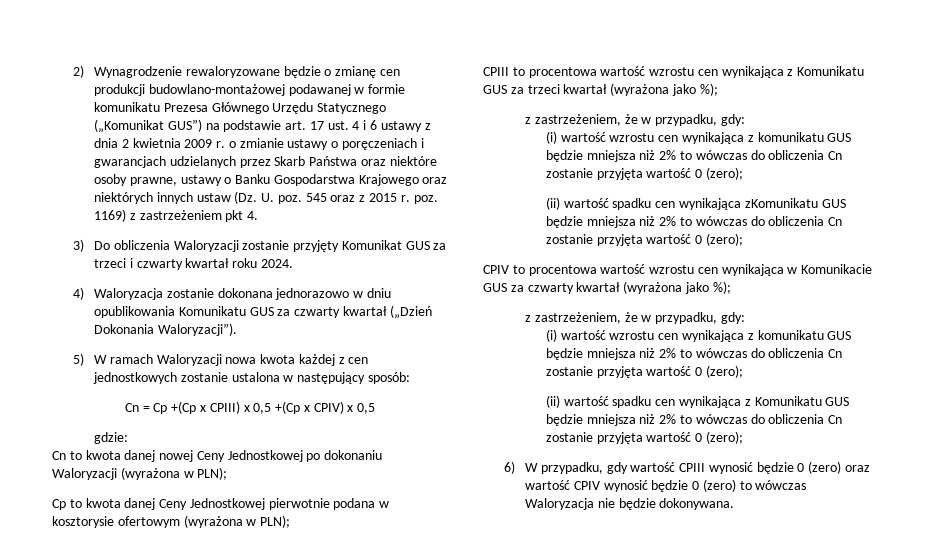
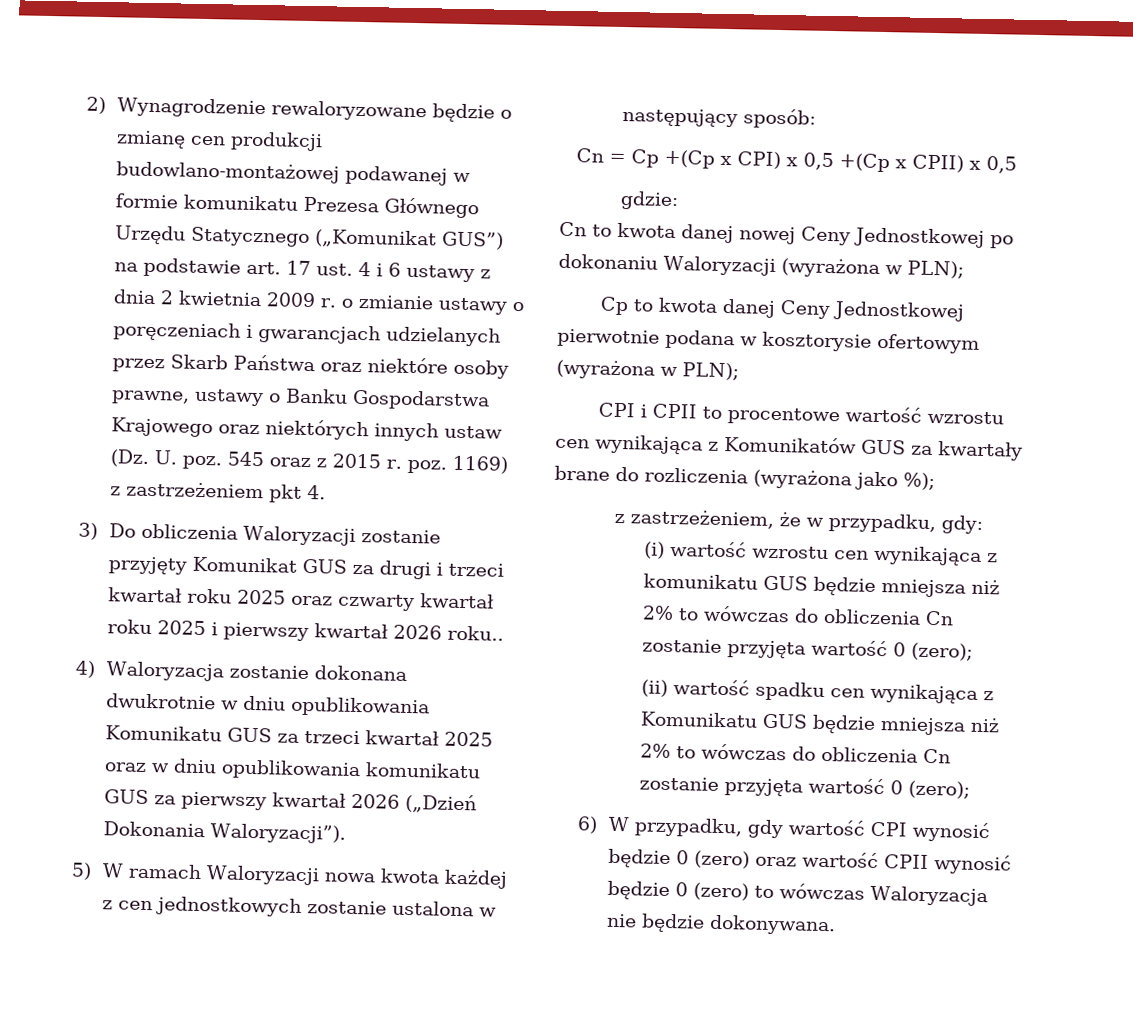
[93,258,293,270] trzeci i czwarty kwartał roku 2024. -> [378,560,504,580] [107,587,494,612] [106,619,504,642] drugi i trzeci kwartał roku 2025 oraz czwarty kwartał roku 2025 i pierwszy kwartał 2026 roku..
[275,288,350,300] jednorazowo -> [105,693,216,710] dwukrotnie
[294,306,387,318] czwarty kwartał -> [303,729,493,747] [103,758,481,781] [103,789,400,811] trzeci kwartał 2025 oraz w dniu opublikowania komunikatu GUS za pierwszy kwartał 2026
[209,401,240,414] CPIII) -> [736,151,781,170] CPI)
[313,401,344,414] CPIV) -> [911,154,964,173] CPII)
[483,66,865,78] [483,83,718,96] [524,114,745,126] [545,131,852,144] [545,150,843,162] [545,167,744,180] [545,197,846,210] [545,216,843,228] [545,233,744,246] [483,264,873,276] [483,282,621,294] CPIII to procentowa wartość wzrostu cen wynikająca z Komunikatu GUS za trzeci kwartał (wyrażona jako %); // z zastrzeżeniem, że w przypadku, gdy: // (i) wartość wzrostu cen wynikająca z komunikatu GUS będzie mniejsza niż 2% to wówczas do obliczenia Cn zostanie przyjęta wartość 0 (zero); // (ii) wartość spadku cen wynikająca zKomunikatu GUS będzie mniejsza niż 2% to wówczas do obliczenia Cn zostanie przyjęta wartość 0 (zero); // CPIV to procentowa wartość wzrostu cen wynikająca w Komunikacie GUS za czwarty kwartał -> [598,402,1005,426] [555,434,1023,461] [554,465,748,484] CPI i CPII to procentowe wartość wzrostu cen wynikająca z Komunikatów GUS za kwartały brane do rozliczenia
[679,463,706,472] CPIII -> [869,821,908,837] CPI
[573,481,600,490] CPIV -> [883,854,929,869] CPII

